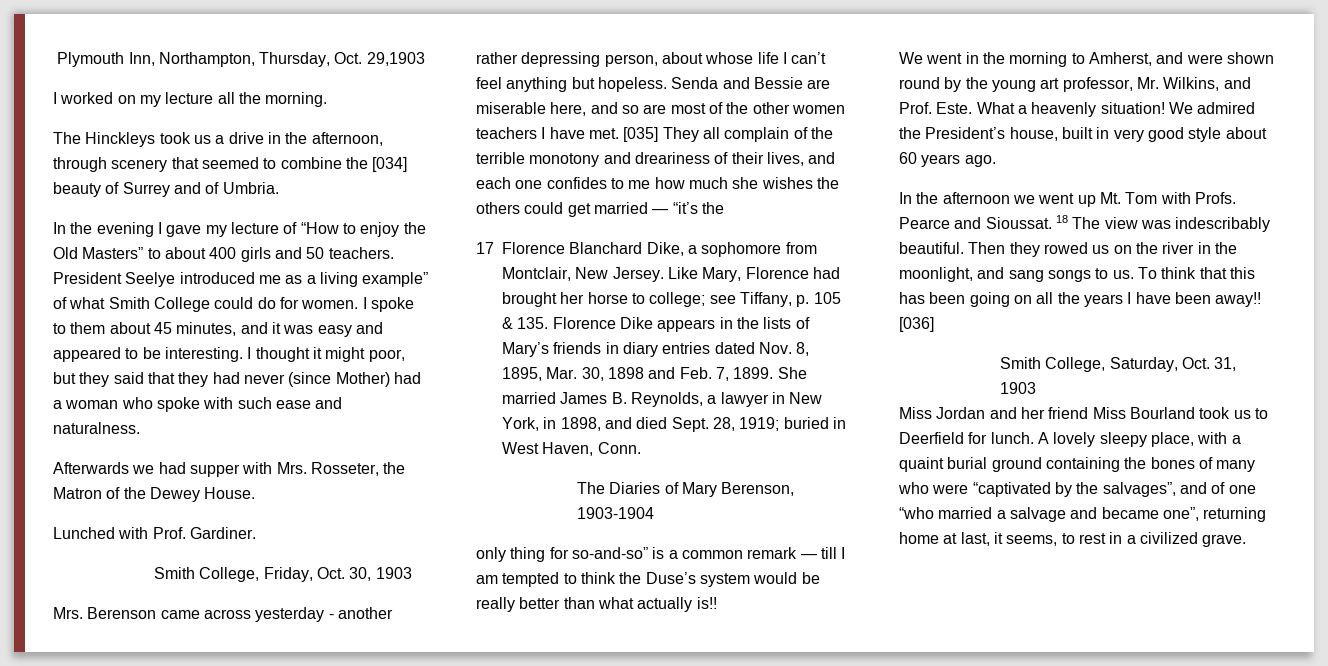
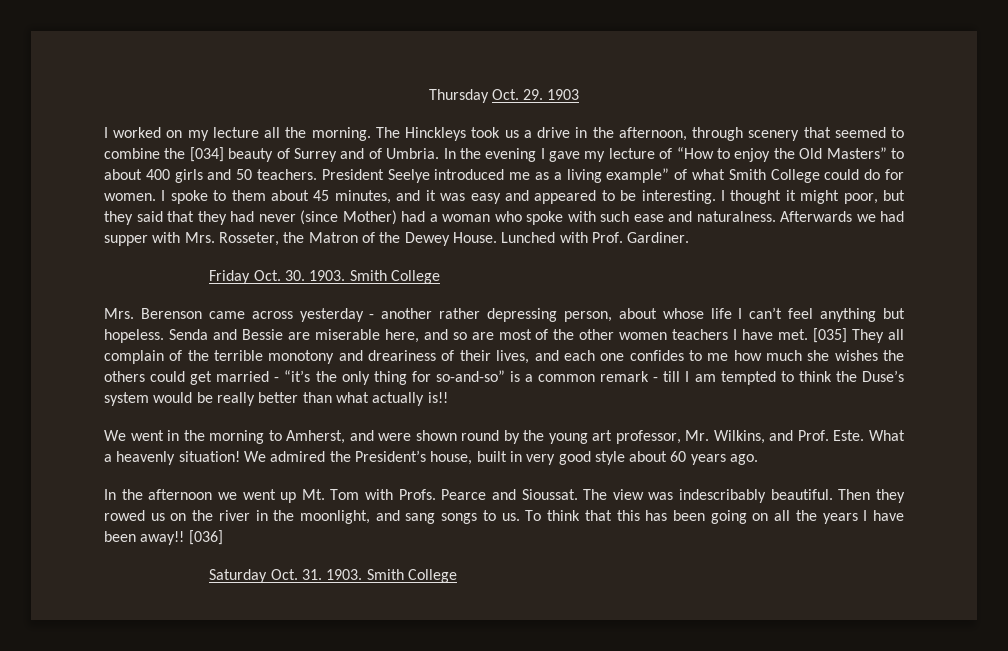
[57,52,425,67] Plymouth Inn, Northampton, Thursday, Oct. 29,1903 -> [428,89,580,103] Thursday Oct. 29. 1903
(328, 99) // -> (371, 134) none
(279, 188) // -> (440, 153) none
(140, 428) // -> (776, 216) none
(256, 493) // -> (497, 237) none
[154,567,412,582] Smith College, Friday, Oct. 30, 1903 -> [209,270,440,284] Friday Oct. 30. 1903. Smith College
[652,209,669,214] — -> [274,377,280,382] -
[476,242,817,257] [502,267,840,282] [502,292,841,307] [502,317,810,332] [502,342,810,357] [502,367,807,381] [502,392,823,407] [502,417,846,432] [502,442,641,456] [577,482,795,497] [577,507,655,519] // 17 Florence Blanchard Dike, a sophomore from Montclair, New Jersey. Like Mary, Florence had brought her horse to college; see Tiffany, p. 105 & 135. Florence Dike appears in the lists of Mary’s friends in diary entries dated Nov. 8, 1895, Mar. 30, 1898 and Feb. 7, 1899. She married James B. Reynolds, a lawyer in New York, in 1898, and died Sept. 28, 1919; buried in West Haven, Conn. // The Diaries of Mary Berenson, 1903-1904 // -> (337, 376) none
[800,554,817,559] — -> [653,377,659,382] -
[1055,215,1068,223] 18 -> (578, 494) none
[1000,357,1237,372] [1000,382,1037,394] [899,407,1268,419] [899,432,1241,447] [899,457,1256,472] [898,482,1256,497] [899,507,1267,522] [899,532,1247,547] Smith College, Saturday, Oct. 31, 1903 // Miss Jordan and her friend Miss Bourland took us to Deerfield for lunch. A lovely sleepy place, with a quaint burial ground containing the bones of many who were “captivated by the salvages”, and of one “who married a salvage and became one”, returning home at last, it seems, to rest in a civilized grave. -> [209,569,457,583] Saturday Oct. 31. 1903. Smith College

